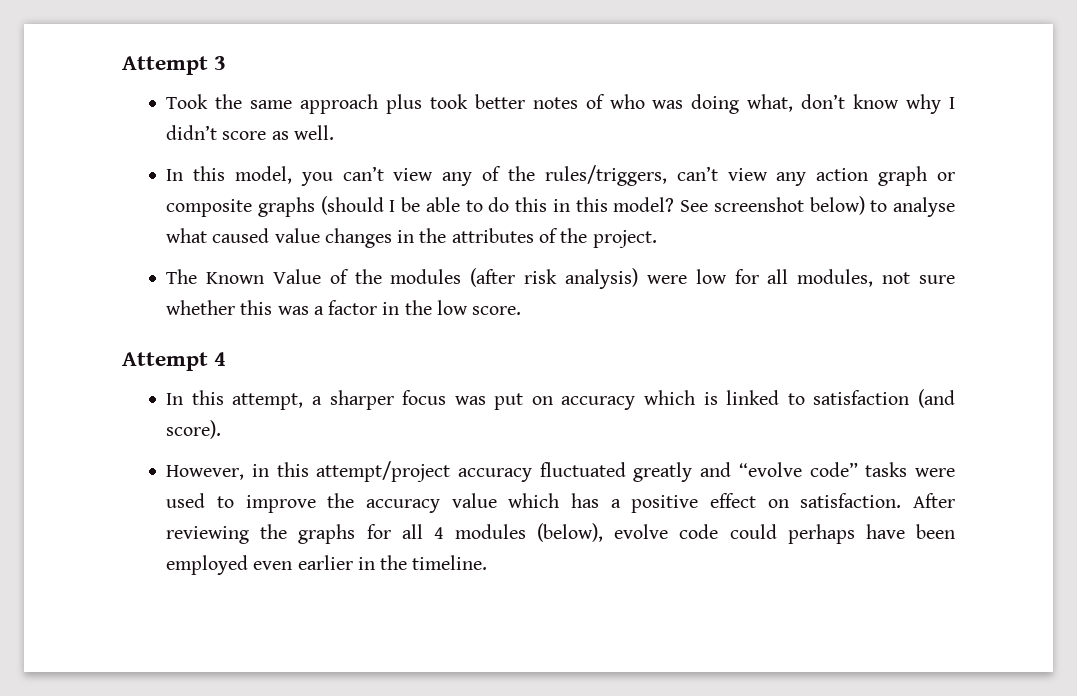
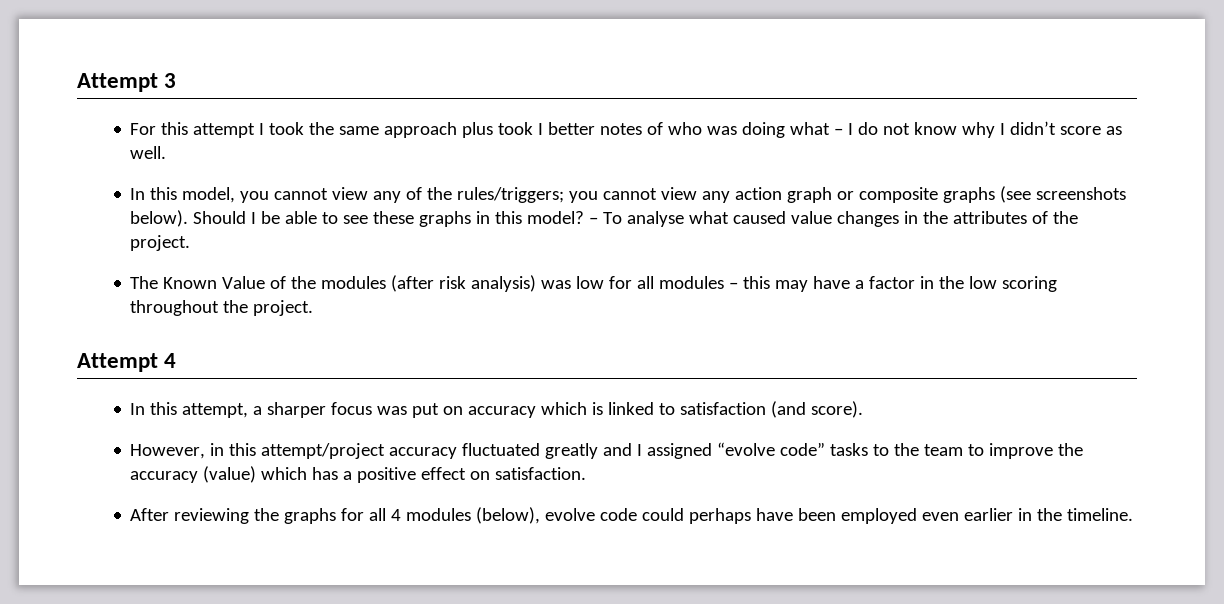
[166,94,209,109] Took -> [130,122,305,138] For this attempt I took
(468, 101) none -> [538,123,544,135] I
[747,94,846,112] what, don’t -> [790,122,911,135] what – I do not
[342,166,384,181] can’t -> [274,188,329,200] cannot
[544,165,718,186] rules/triggers, can’t -> [457,187,658,203] rules/triggers; you cannot
[320,196,888,215] (should I be able to do this in this model? See screenshot below) to -> [1000,186,1127,203] [130,210,623,227] (see screenshots below). Should I be able to see these graphs in this model? – To
[646,275,687,284] were -> [541,280,572,289] was
[797,269,956,287] [166,300,309,315] modules, not sure whether this was -> [659,276,851,292] modules – this may have
[472,306,522,315] score. -> [1002,276,1058,292] [130,300,314,316] scoring throughout the project.
(732, 469) none -> [637,443,713,459] I assigned
[914,468,955,477] [166,493,206,508] were used -> [873,443,964,456] to the team
[451,493,497,508] value -> [203,466,257,483] (value)
(902, 500) none -> (587, 473) //

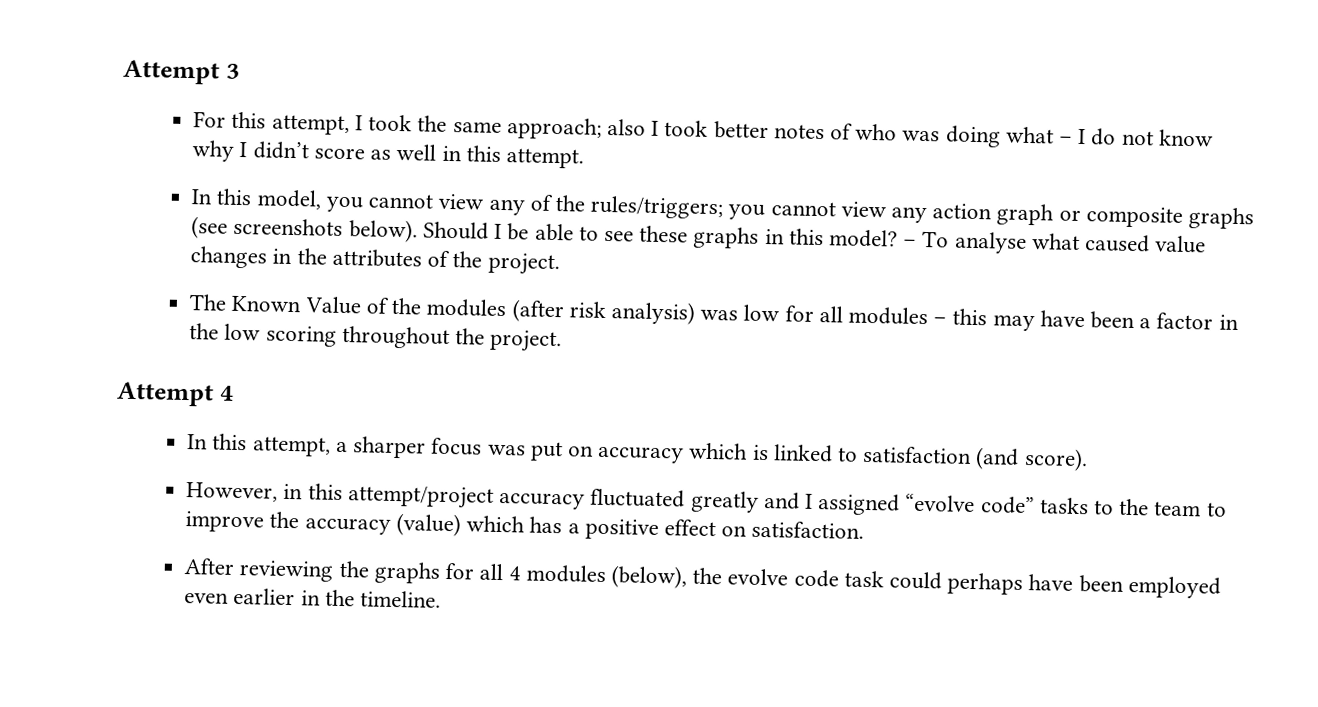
[193,123,256,138] attempt -> [271,114,350,136] attempt,
[384,122,544,138] approach plus took I -> [506,117,709,140] approach; also I took
[130,146,167,159] well. -> [396,143,584,169] well in this attempt.
(851, 282) none -> [1090,311,1136,330] been
(541, 515) none -> [692,567,723,585] the
(638, 514) none -> [843,570,884,588] task

